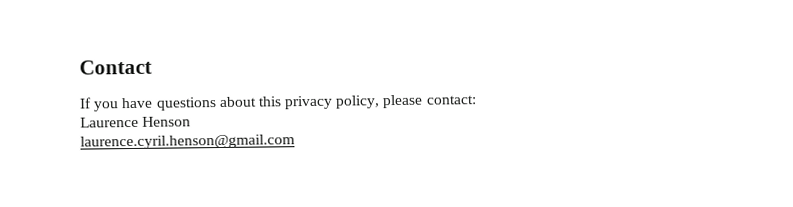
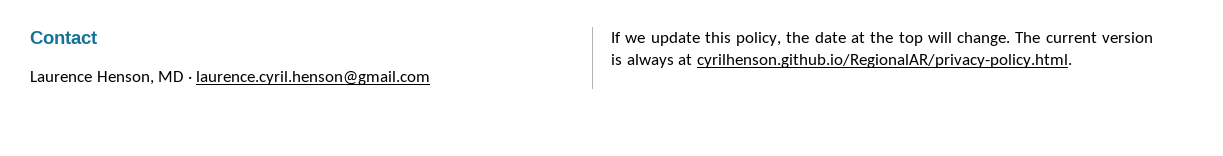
[79,94,477,112] [80,116,192,128] [80,134,295,150] If you have questions about this privacy policy, please contact: // Laurence Henson // laurence.cyril.henson@gmail.com -> [30,71,431,85] [611,32,1153,46] [611,54,1072,68] Laurence Henson, MD · laurence.cyril.henson@gmail.com // If we update this policy, the date at the top will change. The current version is always at cyrilhenson.github.io/RegionalAR/privacy-policy.html.

